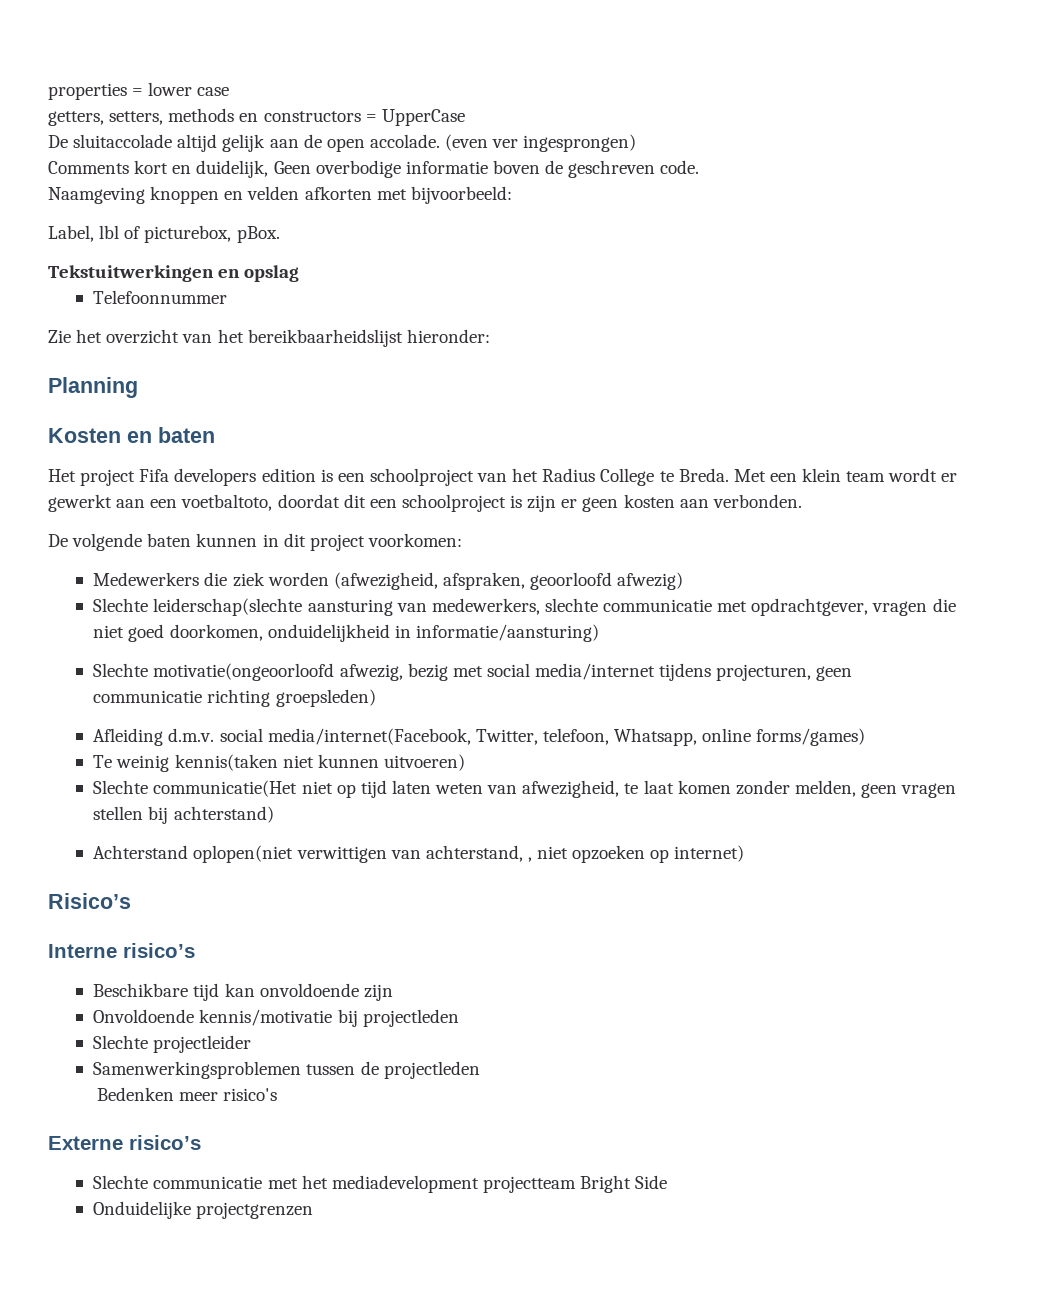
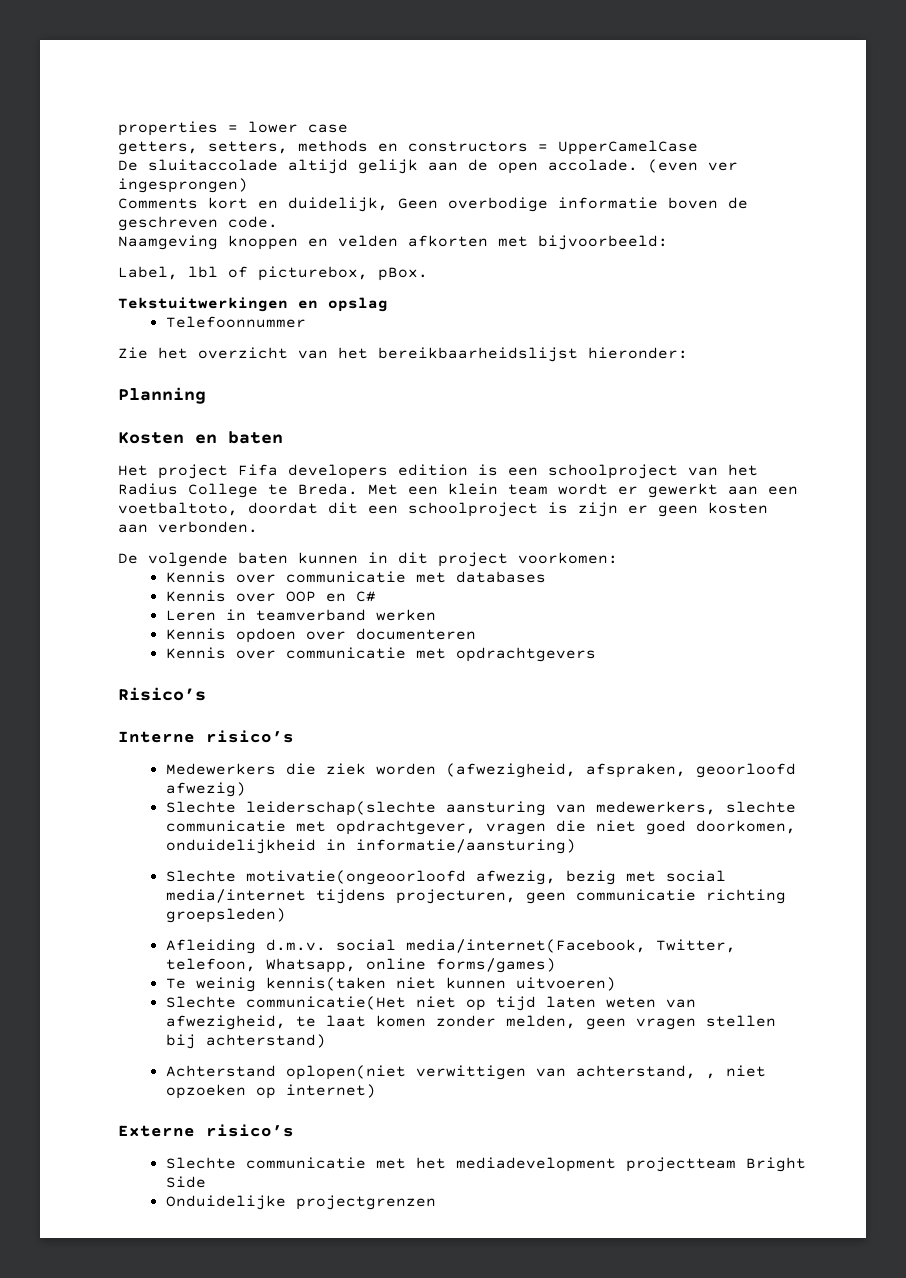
[381,109,465,126] UpperCase -> [558,140,698,155] UpperCamelCase
(462, 540) none -> [165,571,546,583] [165,590,376,602] [165,609,436,621] [165,628,476,643] [165,647,596,662] [118,687,206,701] [118,730,294,743] // Kennis over communicatie met databases // Kennis over OOP en C# // Leren in teamverband werken // Kennis opdoen over documenteren // Kennis over communicatie met opdrachtgevers // Risico’s // Interne risico’s
[48,893,131,909] [48,943,195,958] [93,983,393,1001] [93,1009,459,1027] [93,1035,252,1053] [93,1061,480,1079] [96,1087,277,1101] // Risico’s // Interne risico’s // Beschikbare tijd kan onvoldoende zijn // Onvoldoende kennis/motivatie bij projectleden // Slechte projectleider // Samenwerkingsproblemen tussen de projectleden // Bedenken meer risico's -> (376, 1091) none

